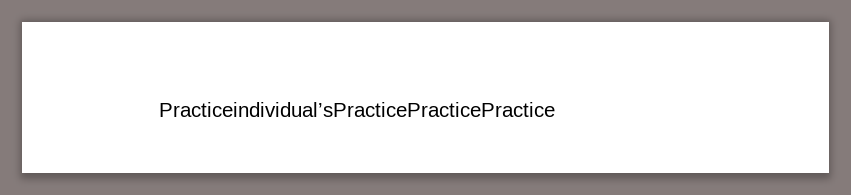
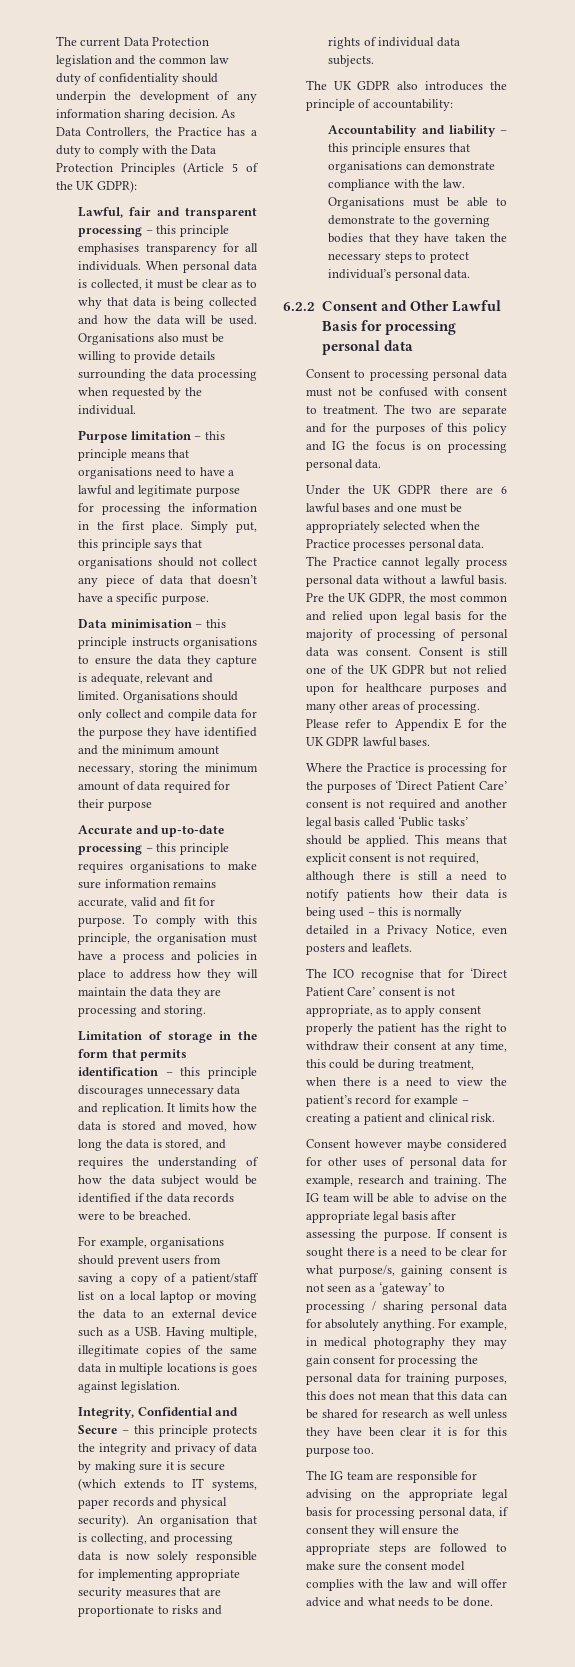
[159,102,556,117] Practiceindividual’sPracticePracticePractice -> [55,36,210,47] [55,55,229,67] [55,73,219,85] [55,91,257,103] [55,109,236,121] [55,127,257,138] [55,145,217,157] [55,162,259,175] [55,180,137,193] [78,207,257,219] [78,225,229,237] [78,243,258,255] [78,261,257,273] [78,279,257,290] [78,297,257,309] [78,315,257,325] [78,333,224,345] [78,351,215,363] [78,369,257,381] [78,387,202,399] [78,405,137,415] [78,430,225,443] [78,449,190,461] [78,467,235,479] [78,485,240,497] [78,503,257,515] [78,521,257,533] [78,539,202,551] [78,557,257,569] [78,575,257,587] [78,593,209,605] [78,619,226,628] [78,637,257,649] [78,655,257,667] [78,673,213,685] [78,691,239,703] [78,709,257,721] [78,727,257,739] [78,745,219,755] [78,763,258,775] [78,781,231,793] [78,799,152,811] [78,825,225,837] [78,843,229,855] [78,861,257,873] [78,879,217,889] [78,897,216,908] [78,914,257,927] [78,933,257,945] [78,951,257,963] [78,969,258,981] [78,987,222,999] [78,1005,207,1017] [78,1031,257,1043] [78,1049,188,1061] [78,1067,257,1079] [78,1085,241,1097] [78,1103,257,1115] [78,1121,257,1132] [78,1139,226,1151] [78,1157,259,1169] [78,1175,257,1187] [78,1193,235,1203] [78,1211,191,1221] [78,1236,225,1249] [78,1255,221,1267] [78,1273,259,1285] [78,1291,257,1303] [78,1309,257,1319] [78,1327,257,1339] [78,1345,257,1357] [78,1363,257,1375] [78,1381,180,1393] [78,1407,239,1419] [78,1425,257,1437] [78,1443,257,1455] [78,1461,225,1473] [78,1478,257,1491] [78,1497,227,1509] [78,1514,257,1527] [78,1533,233,1545] [78,1551,257,1563] [78,1569,241,1581] [78,1587,221,1599] [78,1605,222,1617] [328,37,460,49] [328,55,375,67] [305,80,507,91] [305,99,453,111] [328,125,507,137] [328,143,470,155] [328,161,496,173] [328,179,465,191] [328,197,507,209] [328,215,490,227] [328,233,507,245] [328,252,469,263] [328,269,471,281] [283,300,501,312] [321,320,456,335] [321,340,413,355] [305,369,507,381] [305,387,507,397] [305,404,507,417] [305,423,507,435] [305,441,507,453] [305,459,382,471] [305,485,507,495] [305,503,463,513] [305,521,481,533] [305,539,485,551] [305,556,507,569] [305,575,507,587] [305,593,507,604] [305,611,507,623] [305,629,508,641] [305,647,508,657] [305,665,507,675] [305,683,507,695] [305,701,480,713] [305,718,507,731] [305,737,431,747] [305,763,507,775] [305,780,507,793] [305,799,507,811] [305,816,468,829] [305,834,507,847] [305,853,479,865] [305,871,507,883] [305,889,507,901] [305,907,463,919] [305,925,507,937] [305,943,412,955] [305,968,507,981] [305,987,455,996] [305,1005,481,1017] [305,1023,507,1035] [305,1041,507,1053] [305,1059,474,1071] [305,1077,508,1087] [305,1095,469,1107] [305,1113,496,1125] [305,1139,507,1151] [305,1157,507,1169] [305,1174,507,1187] [305,1193,507,1203] [305,1211,457,1223] [305,1229,507,1241] [305,1247,507,1259] [305,1265,507,1277] [305,1282,446,1295] [305,1301,507,1313] [305,1318,507,1331] [305,1337,507,1349] [305,1355,478,1367] [305,1373,507,1385] [305,1391,508,1401] [305,1409,507,1419] [305,1427,508,1439] [305,1446,375,1457] [305,1470,478,1483] [305,1489,508,1501] [305,1507,510,1519] [305,1525,459,1537] [305,1543,507,1555] [305,1561,465,1571] [305,1579,507,1591] [305,1597,493,1607] The current Data Protection legislation and the common law duty of confidentiality should underpin the development of any information sharing decision. As Data Controllers, the Practice has a duty to comply with the Data Protection Principles (Article 5 of the UK GDPR): // Lawful, fair and transparent processing – this principle emphasises transparency for all individuals. When personal data is collected, it must be clear as to why that data is being collected and how the data will be used. Organisations also must be willing to provide details surrounding the data processing when requested by the individual. // Purpose limitation – this principle means that organisations need to have a lawful and legitimate purpose for processing the information in the first place. Simply put, this principle says that organisations should not collect any piece of data that doesn’t have a specific purpose. // Data minimisation – this principle instructs organisations to ensure the data they capture is adequate, relevant and limited. Organisations should only collect and compile data for the purpose they have identified and the minimum amount necessary, storing the minimum amount of data required for their purpose // Accurate and up-to-date processing – this principle requires organisations to make sure information remains accurate, valid and fit for purpose. To comply with this principle, the organisation must have a process and policies in place to address how they will maintain the data they are processing and storing. // Limitation of storage in the form that permits identification – this principle discourages unnecessary data and replication. It limits how the data is stored and moved, how long the data is stored, and requires the understanding of how the data subject would be identified if the data records were to be breached. // For example, organisations should prevent users from saving a copy of a patient/staff list on a local laptop or moving the data to an external device such as a USB. Having multiple, illegitimate copies of the same data in multiple locations is goes against legislation. // Integrity, Confidential and Secure – this principle protects the integrity and privacy of data by making sure it is secure (which extends to IT systems, paper records and physical security). An organisation that is collecting, and processing data is now solely responsible for implementing appropriate security measures that are proportionate to risks and rights of individual data subjects. // The UK GDPR also introduces the principle of accountability: // Accountability and liability – this principle ensures that organisations can demonstrate compliance with the law. Organisations must be able to demonstrate to the governing bodies that they have taken the necessary steps to protect individual’s personal data. // 6.2.2 Consent and Other Lawful Basis for processing personal data // Consent to processing personal data must not be confused with consent to treatment. The two are separate and for the purposes of this policy and IG the focus is on processing personal data. // Under the UK GDPR there are 6 lawful bases and one must be appropriately selected when the Practice processes personal data. The Practice cannot legally process personal data without a lawful basis. Pre the UK GDPR, the most common and relied upon legal basis for the majority of processing of personal data was consent. Consent is still one of the UK GDPR but not relied upon for healthcare purposes and many other areas of processing. Please refer to Appendix E for the UK GDPR lawful bases. // Where the Practice is processing for the purposes of ‘Direct Patient Care’ consent is not required and another legal basis called ‘Public tasks’ should be applied. This means that explicit consent is not required, although there is still a need to notify patients how their data is being used – this is normally detailed in a Privacy Notice, even posters and leaflets. // The ICO recognise that for ‘Direct Patient Care’ consent is not appropriate, as to apply consent properly the patient has the right to withdraw their consent at any time, this could be during treatment, when there is a need to view the patient’s record for example – creating a patient and clinical risk. // Consent however maybe considered for other uses of personal data for example, research and training. The IG team will be able to advise on the appropriate legal basis after assessing the purpose. If consent is sought there is a need to be clear for what purpose/s, gaining consent is not seen as a ‘gateway’ to processing / sharing personal data for absolutely anything. For example, in medical photography they may gain consent for processing the personal data for training purposes, this does not mean that this data can be shared for research as well unless they have been clear it is for this purpose too. // The IG team are responsible for advising on the appropriate legal basis for processing personal data, if consent they will ensure the appropriate steps are followed to make sure the consent model complies with the law and will offer advice and what needs to be done.

